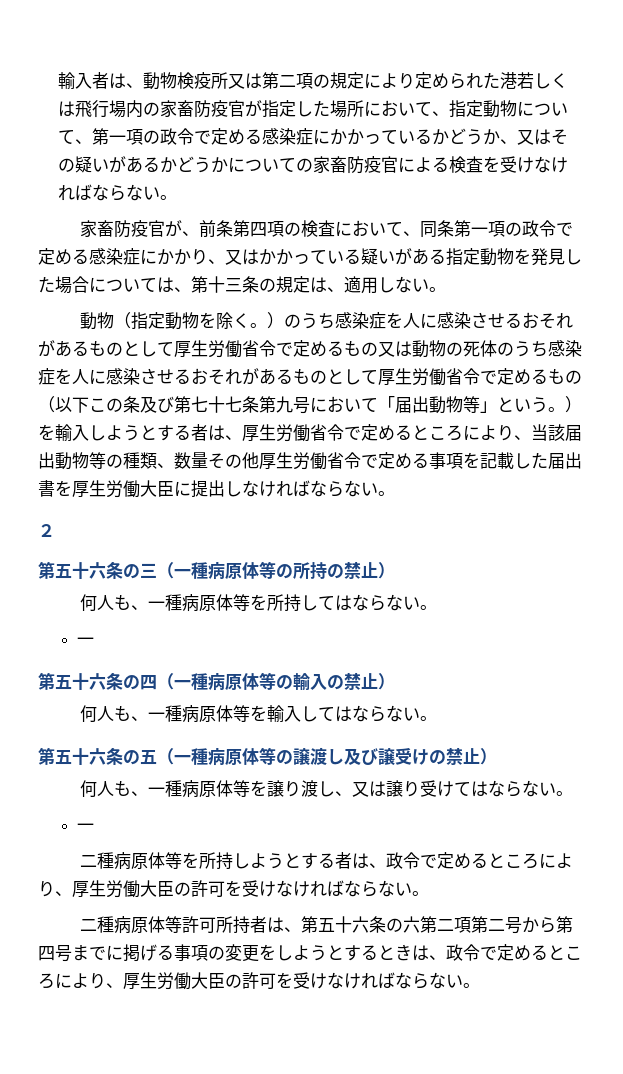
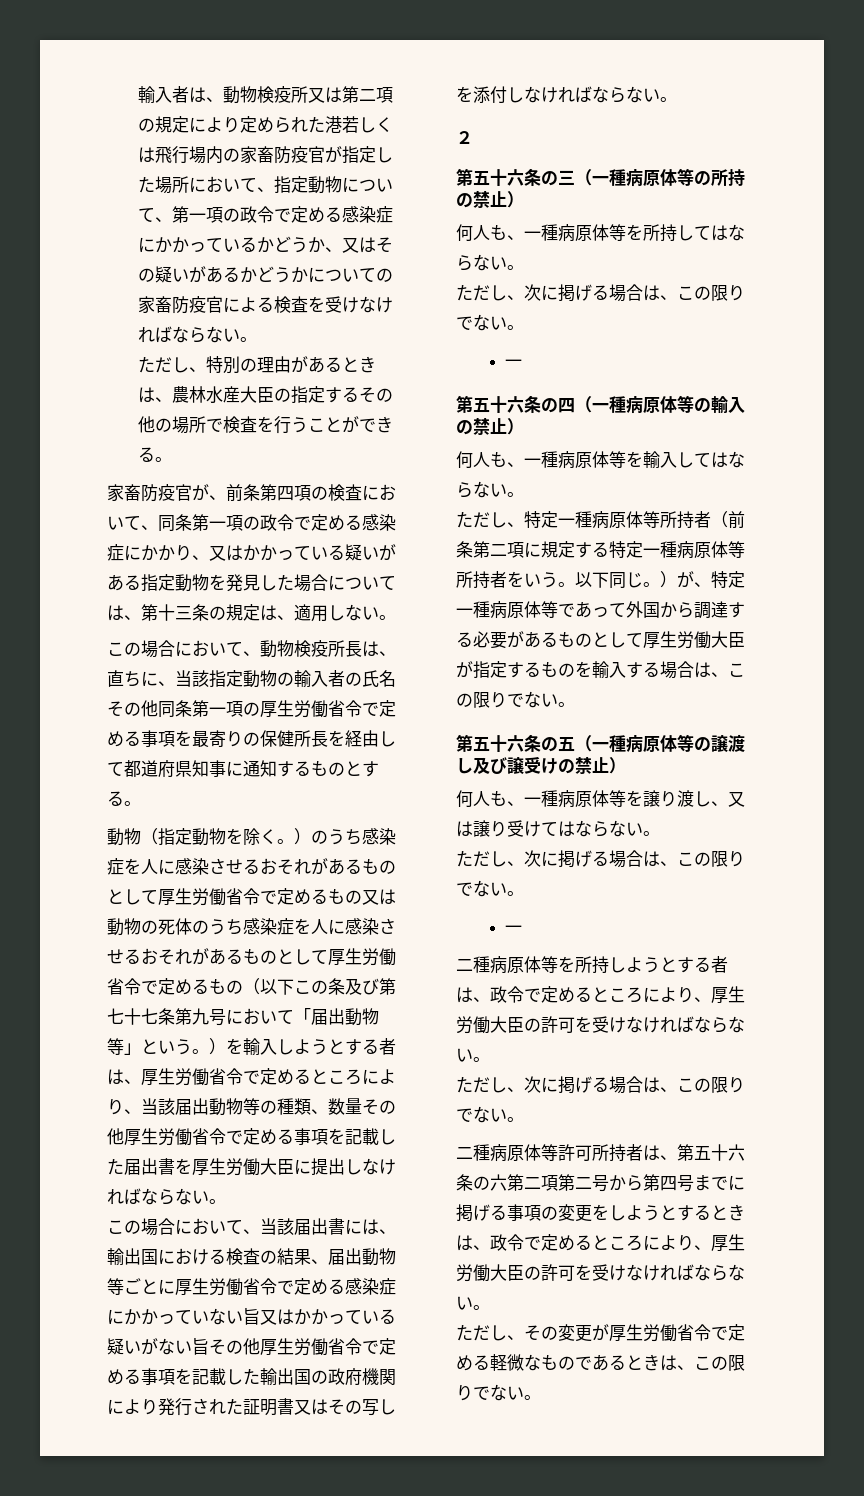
(178, 197) none -> [137,356,376,374] [137,386,393,404] [137,416,393,434] [137,447,172,462] // ただし、特別の理由があるときは、農林水産大臣の指定するその他の場所で検査を行うことができる。
(446, 289) none -> [107,640,396,658] [107,670,396,688] [107,700,396,718] [107,730,396,748] [107,760,379,778] [107,791,141,806] // この場合において、動物検疫所長は、直ちに、当該指定動物の輸入者の氏名その他同条第一項の厚生労働省令で定める事項を最寄りの保健所長を経由して都道府県知事に通知するものとする。
(395, 493) none -> [107,1218,396,1236] [107,1248,396,1266] [107,1278,396,1296] [107,1308,396,1325] [107,1338,396,1356] [107,1368,396,1386] [107,1398,396,1416] [456,86,677,104] // この場合において、当該届出書には、輸出国における検査の結果、届出動物等ごとに厚生労働省令で定める感染症にかかっていない旨又はかかっている疑いがない旨その他厚生労働省令で定める事項を記載した輸出国の政府機関により発行された証明書又はその写しを添付しなければならない。
(438, 607) none -> [456,284,745,302] [456,314,524,331] // ただし、次に掲げる場合は、この限りでない。
(438, 718) none -> [456,511,745,529] [456,541,745,559] [456,571,745,589] [456,601,745,619] [456,631,745,649] [456,661,745,679] [456,691,575,708] // ただし、特定一種病原体等所持者（前条第二項に規定する特定一種病原体等所持者をいう。以下同じ。）が、特定一種病原体等であって外国から調達する必要があるものとして厚生労働大臣が指定するものを輸入する場合は、この限りでない。
(574, 793) none -> [456,850,745,868] [456,880,524,897] // ただし、次に掲げる場合は、この限りでない。
(429, 893) none -> [456,1076,745,1094] [456,1106,524,1123] // ただし、次に掲げる場合は、この限りでない。
(480, 985) none -> [456,1324,745,1342] [456,1354,745,1371] [456,1384,541,1401] // ただし、その変更が厚生労働省令で定める軽微なものであるときは、この限りでない。

